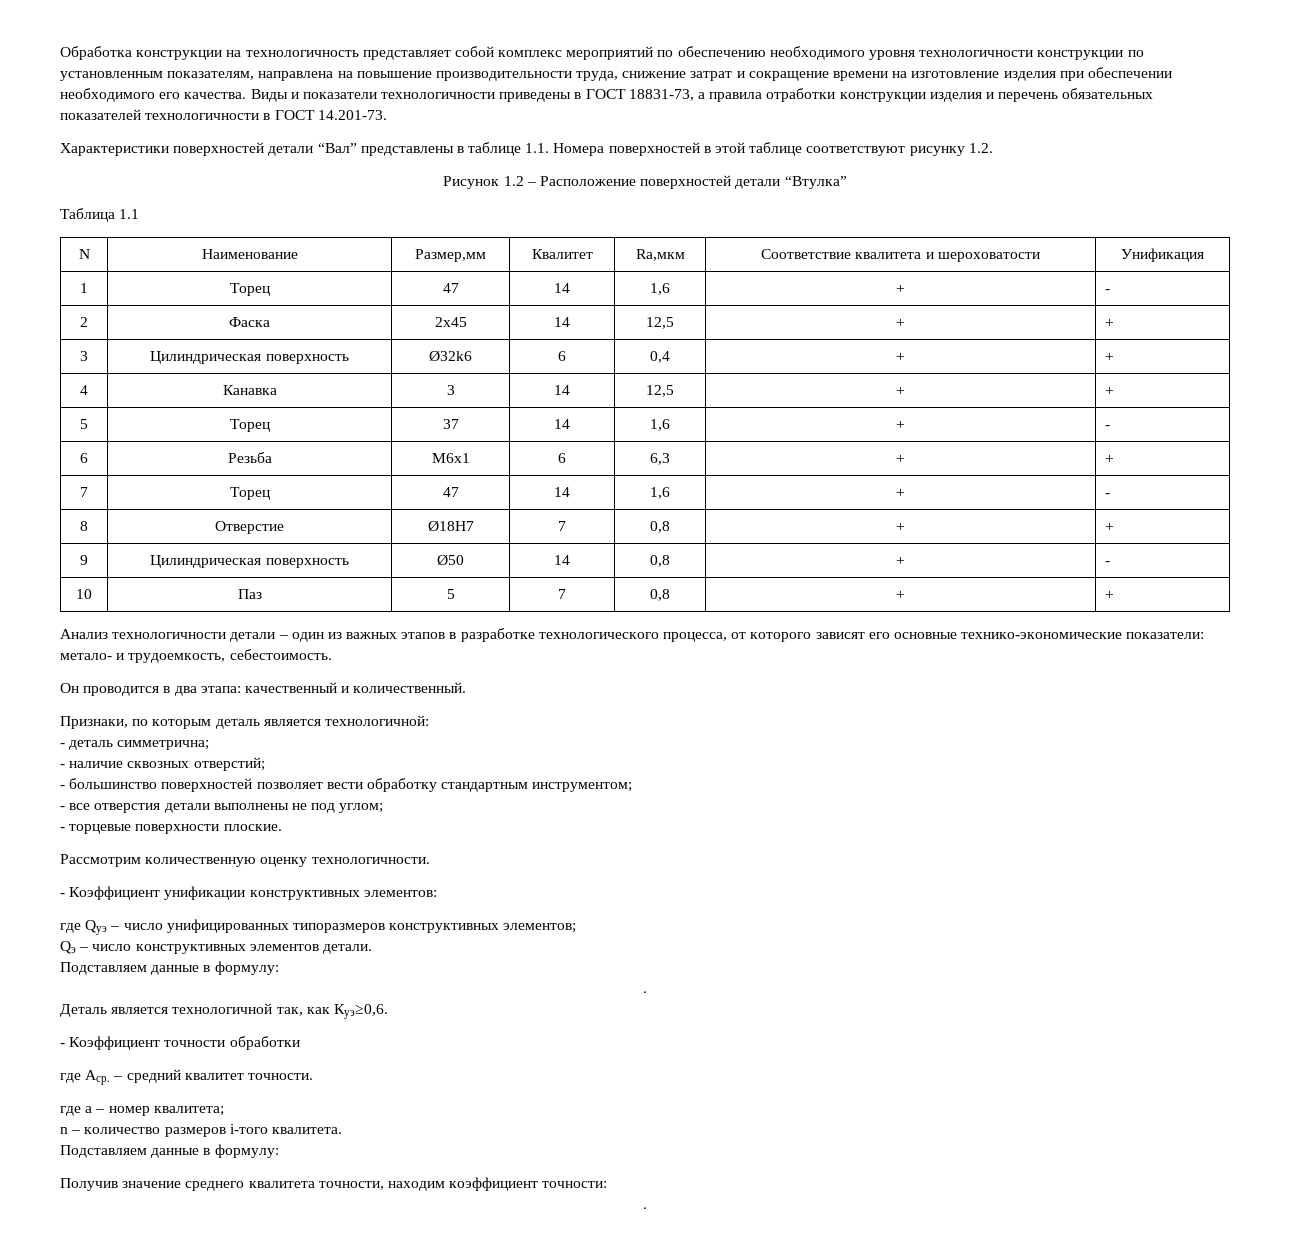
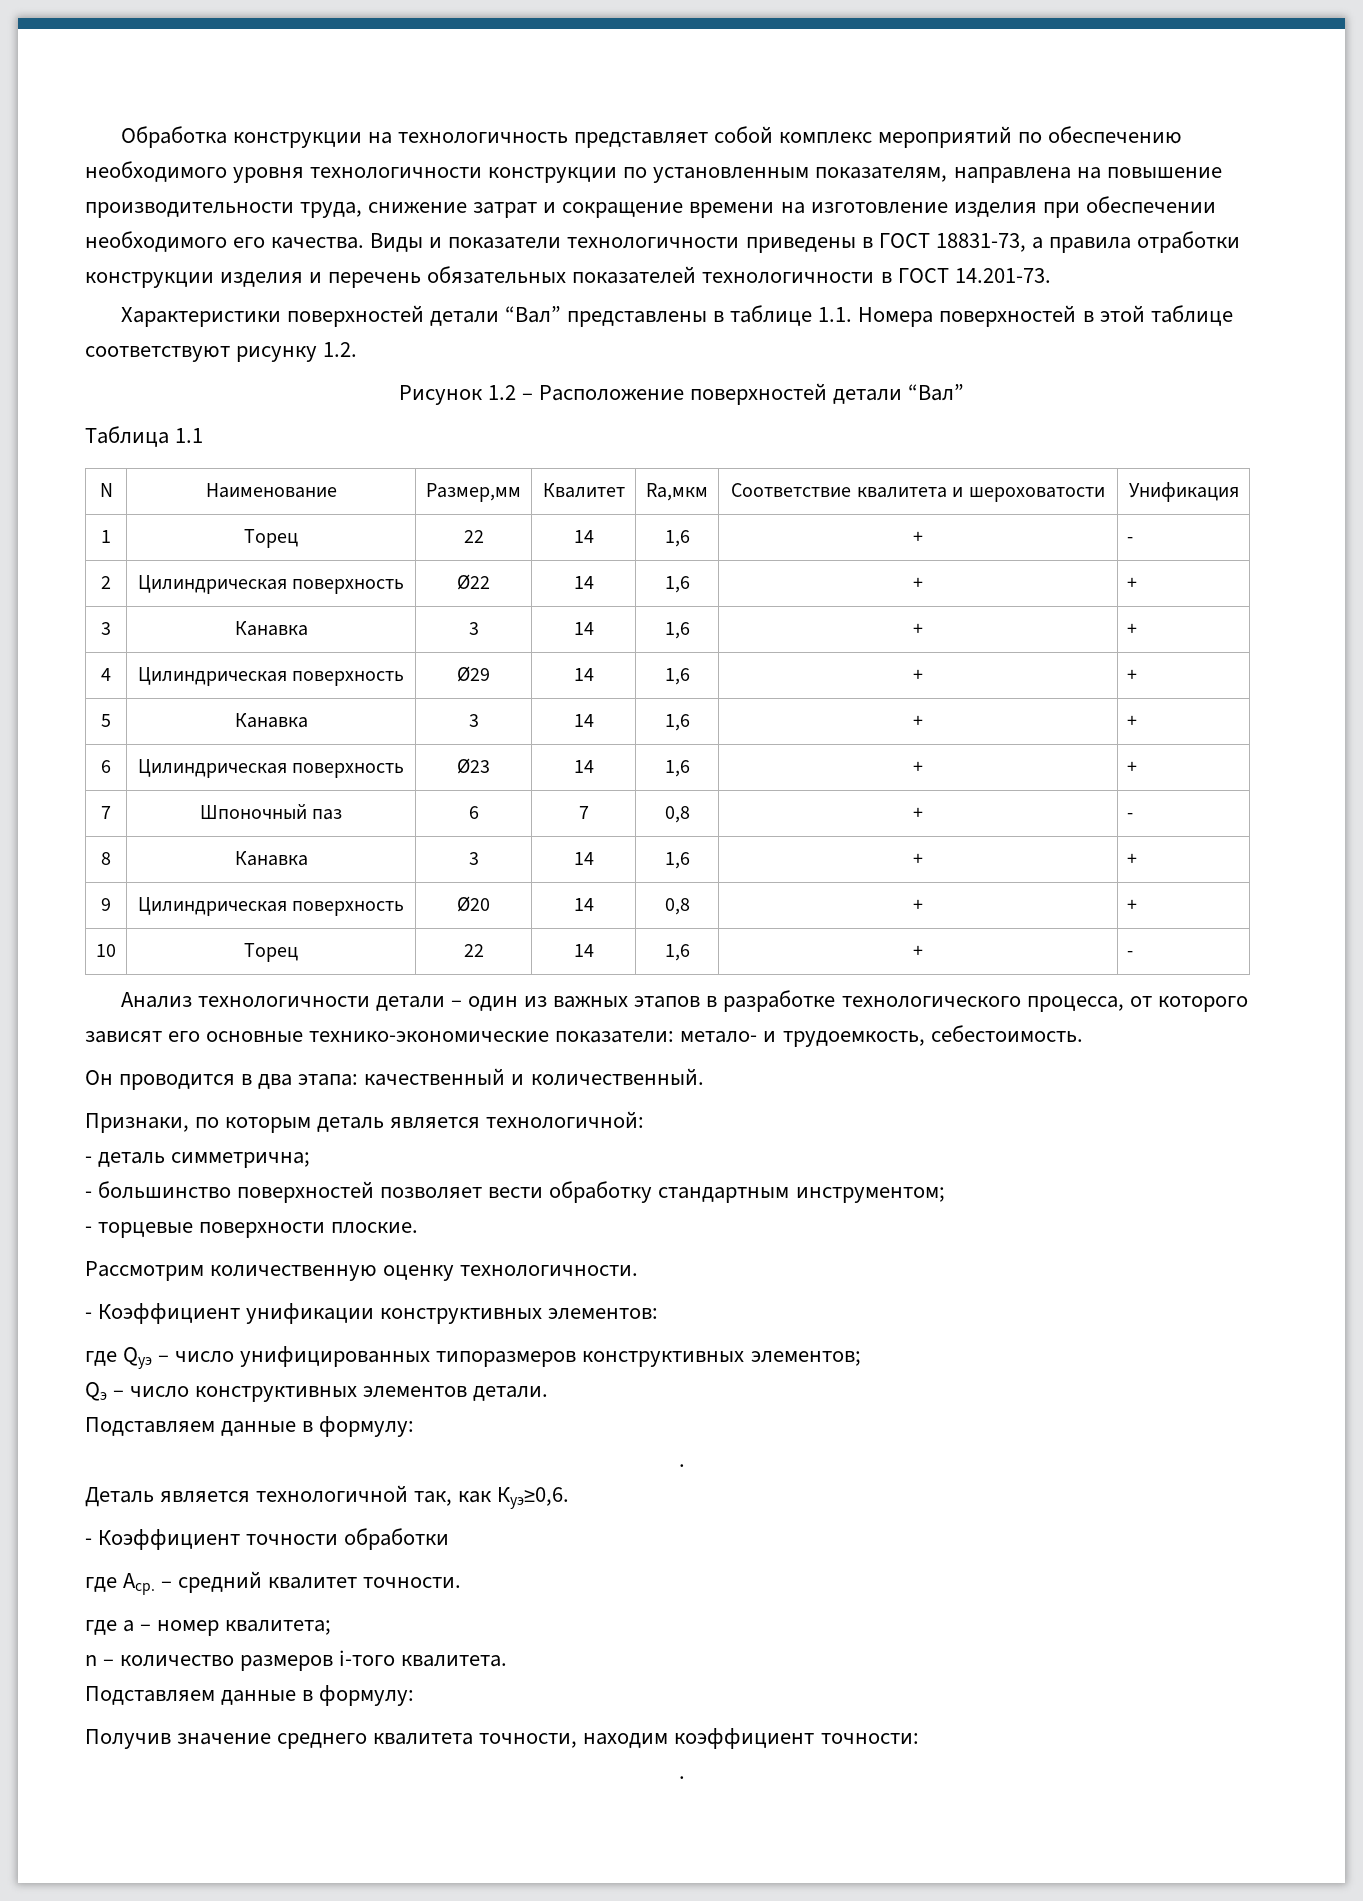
[784,176,847,189] “Втулка” -> [908,384,965,401] “Вал”
[442,283,459,293] 47 -> [463,530,484,543] 22
[229,317,270,327] [434,317,467,327] [554,317,570,327] [646,317,674,329] Фаска | 2x45 | 14 | 12,5 -> [137,575,405,594] [457,574,490,590] [573,576,594,589] [664,576,690,593] Цилиндрическая поверхность | Ø22 | 14 | 1,6
[150,351,349,364] [429,351,472,361] [558,351,566,361] [650,351,670,363] Цилиндрическая поверхность | Ø32k6 | 6 | 0,4 -> [234,621,308,636] [468,622,479,635] [573,622,594,635] [664,622,690,639] Канавка | 3 | 14 | 1,6
[222,385,277,395] [446,385,455,395] [554,385,570,395] [646,385,674,397] Канавка | 3 | 14 | 12,5 -> [137,667,405,686] [457,666,490,682] [573,668,594,681] [664,668,690,685] Цилиндрическая поверхность | Ø29 | 14 | 1,6
[229,419,270,432] [442,419,459,429] [554,419,570,429] [650,419,670,431] [896,420,905,429] [1104,425,1110,429] [80,453,88,463] [227,452,272,463] [431,453,470,463] [558,453,566,463] [650,453,670,465] [896,454,905,463] [1104,454,1114,463] [80,487,88,497] [229,487,270,500] [442,487,459,497] [554,487,570,497] [650,487,670,499] Торец | 37 | 14 | 1,6 | + | - // 6 | Резьба | М6х1 | 6 | 6,3 | + | + // 7 | Торец | 47 | 14 | 1,6 -> [234,713,308,728] [468,714,479,727] [573,714,594,727] [664,714,690,731] [913,715,923,727] [1127,715,1138,727] [101,760,111,773] [137,759,405,778] [457,758,490,774] [573,760,594,773] [664,760,690,777] [913,761,923,773] [1127,761,1138,773] [101,806,111,819] [199,803,343,820] [468,806,479,819] [578,806,589,819] [664,806,690,823] Канавка | 3 | 14 | 1,6 | + | + // 6 | Цилиндрическая поверхность | Ø23 | 14 | 1,6 | + | + // 7 | Шпоночный паз | 6 | 7 | 0,8
[215,521,284,534] [427,521,474,531] [558,521,566,531] [650,521,670,533] Отверстие | Ø18H7 | 7 | 0,8 -> [234,851,308,866] [468,852,479,865] [573,852,594,865] [664,852,690,869] Канавка | 3 | 14 | 1,6
[437,555,464,565] Ø50 -> [457,896,490,912] Ø20
[1104,561,1110,565] - -> [1127,899,1138,911] +
[237,589,262,599] [446,589,455,599] [558,589,566,599] [650,589,670,601] [896,590,905,599] [1104,590,1114,599] Паз | 5 | 7 | 0,8 | + | + -> [244,943,298,962] [463,944,484,957] [573,944,594,957] [664,944,690,961] [913,945,923,957] [1127,951,1134,957] Торец | 22 | 14 | 1,6 | + | -
[60,757,265,771] // - наличие сквозных отверстий; -> (311, 1160) none
[60,803,384,813] // - все отверстия детали выполнены не под углом; -> (945, 1195) none

